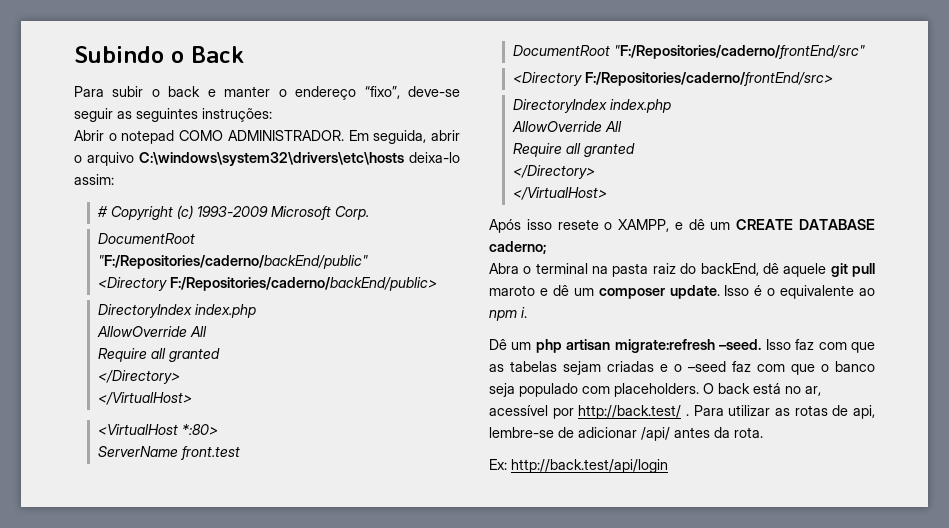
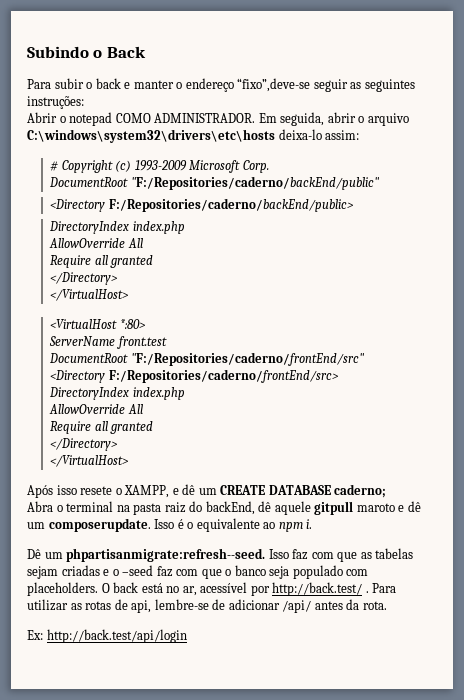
[364,86,461,99] “fixo”, deve-se -> [237,78,311,92] “fixo”,deve-se
[830,263,875,277] git pull -> [314,501,354,515] gitpull
[598,285,720,299] composer update. -> [48,518,151,532] composerupdate.
[535,339,762,353] php artisan migrate:refresh –seed. -> [66,548,266,562] phpartisanmigrate:refresh--seed.

